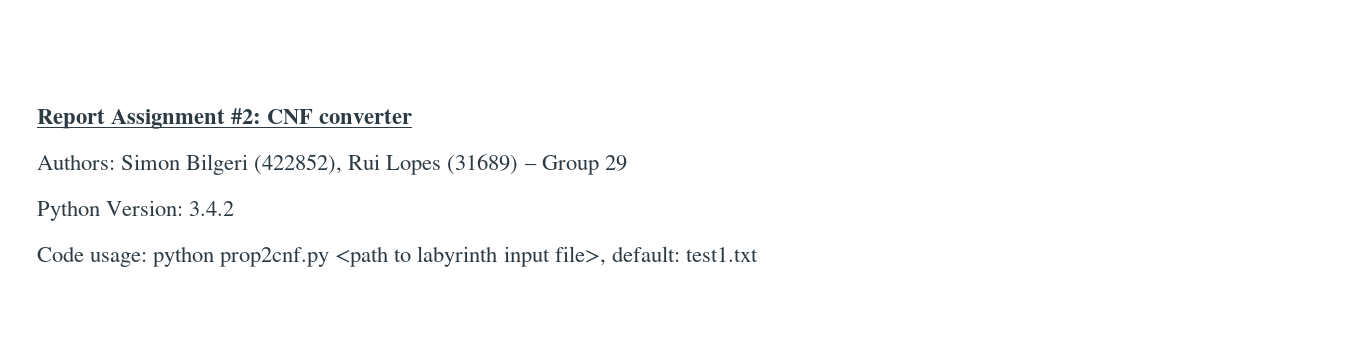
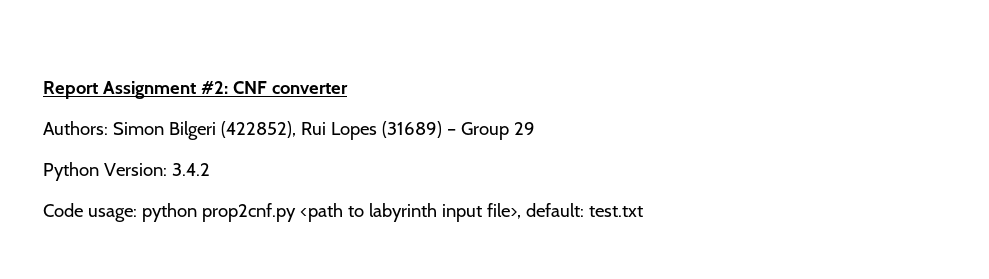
[685,247,758,262] test1.txt -> [588,206,643,217] test.txt

